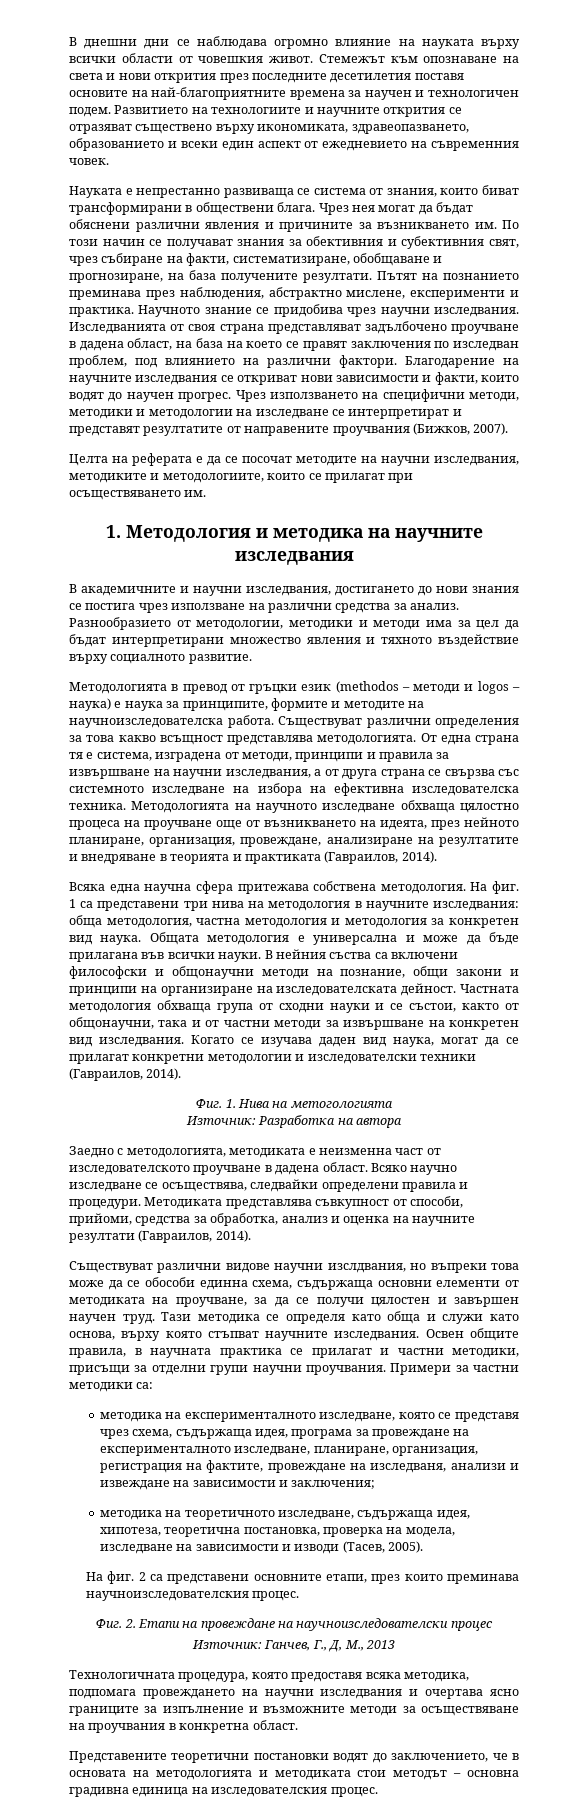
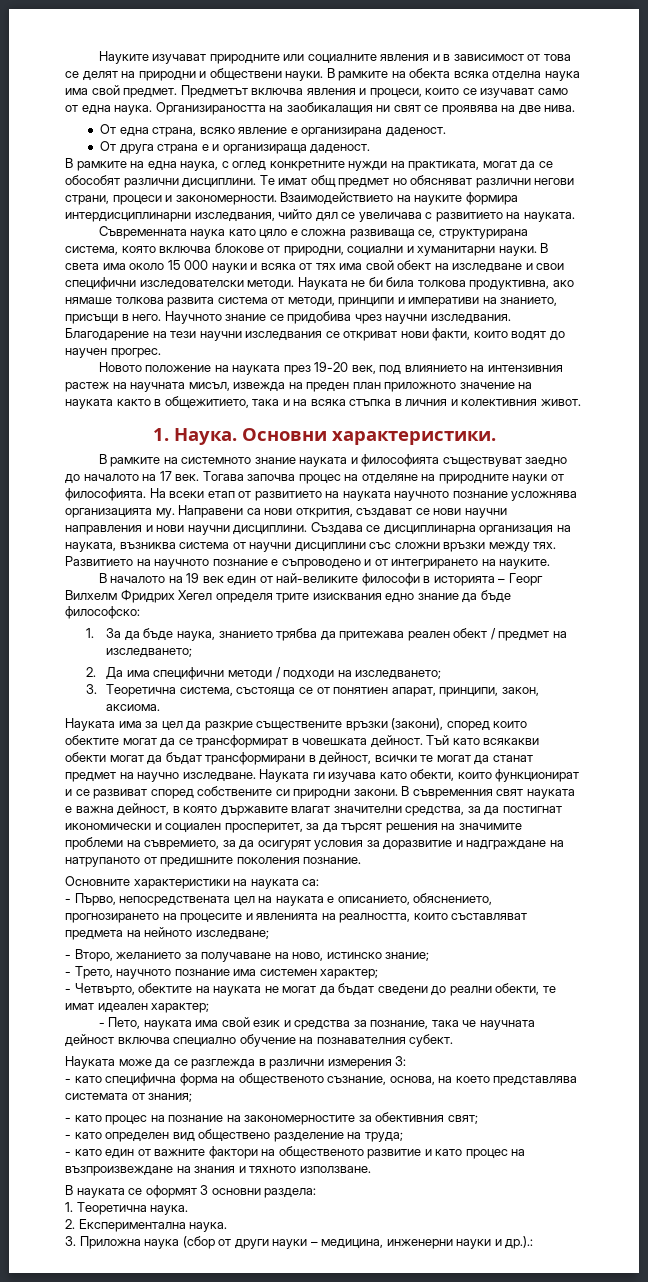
[69,36,520,49] [69,53,519,63] [69,73,464,83] [69,87,519,100] [69,105,462,117] [69,124,469,134] [69,138,519,151] [69,158,109,165] [69,185,519,198] [69,202,473,215] [69,219,519,232] [69,236,519,249] [69,253,443,266] [69,270,519,283] [69,287,519,300] [69,307,134,317] В днешни дни се наблюдава огромно влияние на науката върху всички области от човешкия живот. Стемежът към опознаване на света и нови открития през последните десетилетия поставя основите на най-благоприятните времена за научен и технологичен подем. Развитието на технологиите и научните открития се отразяват съществено върху икономиката, здравеопазването, образованието и всеки един аспект от ежедневието на съвременния човек. // Науката е непрестанно развиваща се система от знания, които биват трансформирани в обществени блага. Чрез нея могат да бъдат обяснени различни явления и причините за възникването им. По този начин се получават знания за обективния и субективния свят, чрез събиране на факти, систематизиране, обобщаване и прогнозиране, на база получените резултати. Пътят на познанието преминава през наблюдения, абстрактно мислене, експерименти и практика. -> [98,51,571,64] [65,68,580,81] [65,85,568,98] [65,102,576,115] [100,124,446,137] [100,141,371,154] [65,158,553,171] [65,175,575,188] [65,192,518,205] [65,209,575,222] [98,226,528,239] [65,243,549,256] [65,260,565,273] [65,277,574,290] [65,297,558,307] [65,314,162,324] Науките изучават природните или социалните явления и в зависимост от това се делят на природни и обществени науки. В рамките на обекта всяка отделна наука има свой предмет. Предметът включва явления и процеси, които се изучават само от една наука. Организираността на заобикалащия ни свят се проявява на две нива. // От една страна, всяко явление е организирана даденост. // От друга страна е и организираща даденост. // В рамките на една наука, с оглед конкретните нужди на практиката, могат да се обособят различни дисциплини. Те имат общ предмет но обясняват различни негови страни, процеси и закономерности. Взаимодействието на науките формира интердисциплинарни изследвания, чийто дял се увеличава с развитието на науката. // Съвременната наука като цяло е сложна развиваща се, структурирана система, която включва блокове от природни, социални и хуманитарни науки. В света има около 15 000 науки и всяка от тях има свой обект на изследване и свои специфични изследователски методи. Науката не би била толкова продуктивна, ако нямаше толкова развита система от методи, принципи и императиви на знанието, присъщи в него.
[69,321,519,334] [69,338,519,351] [69,355,519,368] [69,375,132,385] Изследванията от своя страна представляват задълбочено проучване в дадена област, на база на което се правят заключения по изследван проблем, под влиянието на различни фактори. Благодарение на научните -> [65,328,242,341] Благодарение на тези научни
[335,375,432,382] зависимости и -> (429, 334) none
[235,389,519,402] [69,409,462,419] [69,423,509,436] [69,453,519,466] [69,473,414,483] [69,490,207,500] [105,525,483,542] [234,551,354,565] [69,584,519,596] [69,603,459,613] [69,617,520,630] [69,634,519,647] [69,654,252,664] [69,681,520,694] [69,698,424,711] [69,715,519,728] [69,733,519,745] [69,752,450,762] [69,769,519,779] [69,783,519,796] [69,800,519,813] [69,817,519,830] [69,837,519,847] [69,851,437,864] [69,881,519,894] [69,899,519,911] [69,915,519,928] [69,932,520,945] [69,949,458,962] [69,966,519,979] [69,983,519,996] [69,1000,519,1013] [69,1017,519,1030] [69,1035,519,1047] [69,1054,476,1064] [69,1068,182,1081] [196,1099,393,1108] [185,1115,403,1128] [69,1146,441,1158] [69,1162,458,1175] [69,1179,469,1192] [69,1196,463,1209] [69,1213,475,1226] [69,1230,251,1243] [69,1261,519,1273] [69,1277,519,1290] [69,1297,520,1307] [69,1311,520,1324] [69,1328,519,1341] [69,1348,519,1358] [69,1363,519,1375] [69,1382,154,1392] [99,1412,519,1422] [99,1429,470,1439] [99,1446,478,1456] [99,1460,519,1473] [99,1480,376,1490] [99,1510,470,1520] [99,1527,455,1537] [99,1541,424,1554] [86,1571,519,1584] [86,1591,300,1601] [96,1618,493,1631] [192,1640,395,1652] [69,1670,469,1682] [69,1689,519,1699] [69,1706,519,1716] [69,1720,298,1733] [69,1751,520,1763] [69,1770,519,1780] [69,1787,378,1797] Чрез използването на специфични методи, методики и методологии на изследване се интерпретират и представят резултатите от направените проучвания (Бижков, 2007). // Целта на реферата е да се посочат методите на научни изследвания, методиките и методологиите, които се прилагат при осъществяването им. // 1. Методология и методика на научните изследвания // В академичните и научни изследвания, достигането до нови знания се постига чрез използване на различни средства за анализ. Разнообразието от методологии, методики и методи има за цел да бъдат интерпретирани множество явления и тяхното въздействие върху социалното развитие. // Методологията в превод от гръцки език (methodos – методи и logos – наука) е наука за принципите, формите и методите на научноизследователска работа. Съществуват различни определения за това какво всъщност представлява методологията. От една страна тя е система, изградена от методи, принципи и правила за извършване на научни изследвания, а от друга страна се свързва със системното изследване на избора на ефективна изследователска техника. Методологията на научното изследване обхваща цялостно процеса на проучване още от възникването на идеята, през нейното планиране, организация, провеждане, анализиране на резултатите и внедряване в теорията и практиката (Гавраилов, 2014). // Всяка една научна сфера притежава собствена методология. На фиг. 1 са представени три нива на методология в научните изследвания: обща методология, частна методология и методология за конкретен вид наука. Общата методология е универсална и може да бъде прилагана във всички науки. В нейния съства са включени философски и общонаучни методи на познание, общи закони и принципи на организиране на изследователската дейност. Частната методология обхваща група от сходни науки и се състои, както от общонаучни, така и от частни методи за извършване на конкретен вид изследвания. Когато се изучава даден вид наука, могат да се прилагат конкретни методологии и изследователски техники (Гавраилов, 2014). // Фиг. 1. Нива на метогологията // Източник: Разработка на автора // Заедно с методологията, методиката е неизменна част от изследователското проучване в дадена област. Всяко научно изследване се осъществява, следвайки определени правила и процедури. Методиката представлява съвкупност от способи, прийоми, средства за обработка, анализ и оценка на научните резултати (Гавраилов, 2014). // Съществуват различни видове научни изслдвания, но въпреки това може да се обособи единна схема, съдържаща основни елементи от методиката на проучване, за да се получи цялостен и завършен научен труд. Тази методика се определя като обща и служи като основа, върху която стъпват научните изследвания. Освен общите правила, в научната практика се прилагат и частни методики, присъщи за отделни групи научни проучвания. Примери за частни методики са: // методика на експерименталното изследване, която се представя чрез схема, съдържаща идея, програма за провеждане на експерименталното изследване, планиране, организация, регистрация на фактите, провеждане на изследваня, анализи и извеждане на зависимости и заключения; // методика на теоретичното изследване, съдържаща идея, хипотеза, теоретична постановка, проверка на модела, изследване на зависимости и изводи (Тасев, 2005). // На фиг. 2 са представени основните етапи, през които преминава научноизследователския процес. // Фиг. 2. Етапи на провеждане на научноизследователски процес // Източник: Ганчев, Г., Д, М., 2013 // Технологичната процедура, която предоставя всяка методика, подпомага провеждането на научни изследвания и очертава ясно границите за изпълнение и възможните методи за осъществяване на проучвания в конкретна област. // Представените теоретични постановки водят до заключението, че в основата на методологията и методиката стои методът – основна градивна единица на изследователския процес. -> [98,362,563,375] [65,382,533,392] [65,396,581,409] [152,428,496,445] [98,454,568,467] [65,471,564,484] [65,488,578,501] [65,505,507,518] [65,522,571,535] [65,542,557,552] [65,556,551,569] [98,573,543,586] [65,589,511,603] [65,606,140,619] [85,628,567,641] [106,648,193,658] [85,667,442,680] [85,684,539,697] [106,704,161,711] [65,718,528,731] [65,735,540,748] [65,752,533,765] [65,769,580,782] [65,786,575,799] [65,803,562,816] [65,823,522,833] [65,837,564,850] [65,857,362,867] [65,876,320,889] [65,893,493,906] [65,913,528,923] [65,927,269,940] [65,949,430,962] [65,966,379,979] [65,983,556,996] [65,1003,210,1013] [98,1017,535,1030] [65,1034,454,1047] [65,1056,407,1069] [65,1073,578,1086] [65,1093,193,1102] [65,1112,478,1125] [65,1129,403,1142] [65,1146,526,1159] [65,1166,371,1176] [65,1185,317,1198] [65,1202,189,1215] [65,1219,228,1232] [65,1236,534,1249] // Новото положение на науката през 19-20 век, под влиянието на интензивния растеж на научната мисъл, извежда на преден план приложното значение на науката както в общежитието, така и на всяка стъпка в личния и колективния живот. // 1. Наука. Основни характеристики. // В рамките на системното знание науката и философията съществуват заедно до началото на 17 век. Тогава започва процес на отделяне на природните науки от философията. На всеки етап от развитието на науката научното познание усложнява организацията му. Направени са нови открития, създават се нови научни направления и нови научни дисциплини. Създава се дисциплинарна организация на науката, възниква система от научни дисциплини със сложни връзки между тях. Развитието на научното познание е съпроводено и от интегрирането на науките. // В началото на 19 век един от най-великите философи в историята – Георг Вилхелм Фридрих Хегел определя трите изисквания едно знание да бъде философско: // 1. За да бъде наука, знанието трябва да притежава реален обект / предмет на изследването; // 2. Да има специфични методи / подходи на изследването; // 3. Теоретична система, състояща се от понятиен апарат, принципи, закон, аксиома. // Науката има за цел да разкрие съществените връзки (закони), според които обектите могат да се трансформират в човешката дейност. Тъй като всякакви обекти могат да бъдат трансформирани в дейност, всички те могат да станат предмет на научно изследване. Науката ги изучава като обекти, които функционират и се развиват според собствените си природни закони. В съвременния свят науката е важна дейност, в която държавите влагат значителни средства, за да постигнат икономически и социален просперитет, за да търсят решения на значимите проблеми на съвремието, за да осигурят условия за доразвитие и надграждане на натрупаното от предишните поколения познание. // Основните характеристики на науката са: // - Първо, непосредствената цел на науката е описанието, обяснението, прогнозирането на процесите и явленията на реалността, които съставляват предмета на нейното изследване; // - Второ, желанието за получаване на ново, истинско знание; // - Трето, научното познание има системен характер; // - Четвърто, обектите на науката не могат да бъдат сведени до реални обекти, те имат идеален характер; // - Пето, науката има свой език и средства за познание, така че научната дейност включва специално обучение на познавателния субект. // Науката може да се разглежда в различни измерения 3: // - като специфична форма на общественото съзнание, основа, на което представлява системата от знания; // - като процес на познание на закономерностите за обективния свят; // - като определен вид обществено разделение на труда; // - като един от важните фактори на общественото развитие и като процес на възпроизвеждане на знания и тяхното използване. // В науката се оформят 3 основни раздела: // 1. Теоретична наука. // 2. Експериментална наука. // 3. Приложна наука (сбор от други науки – медицина, инженерни науки и др.).:

